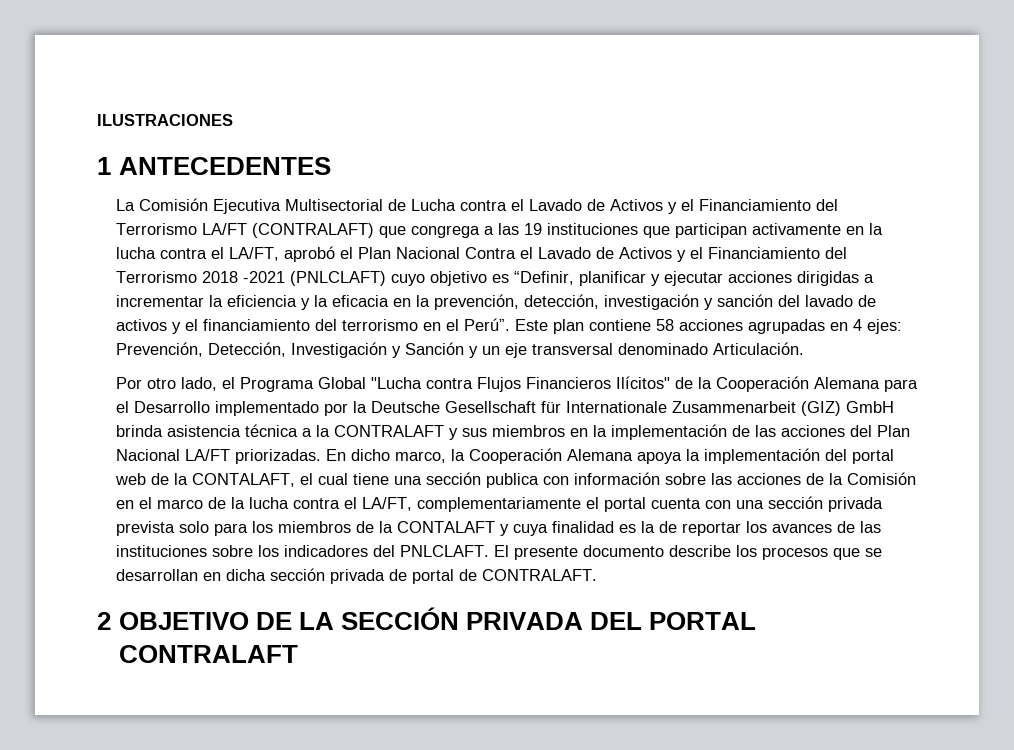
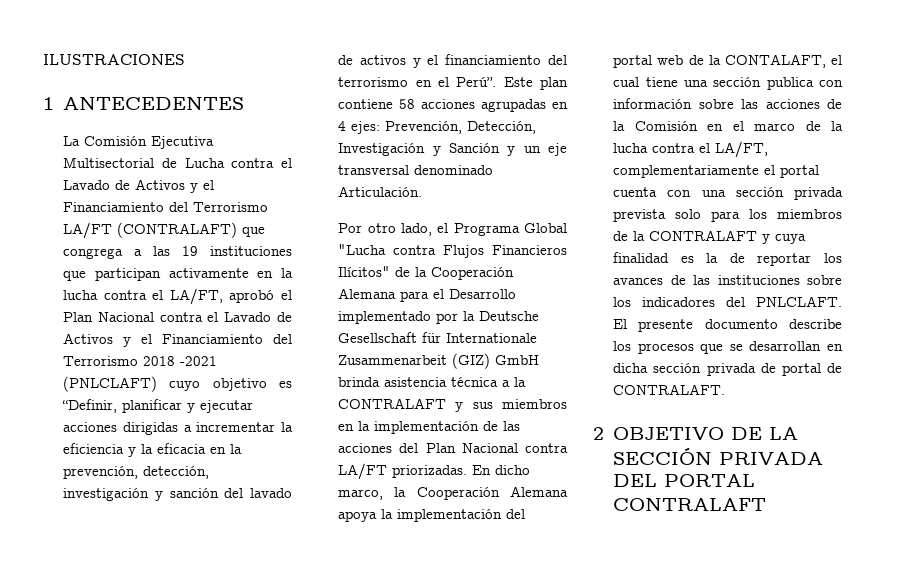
[464,247,516,259] Contra -> [159,312,203,322] contra
(180, 455) none -> [525,443,568,453] contra
[396,521,495,533] CONTALAFT -> [649,230,758,241] CONTRALAFT

